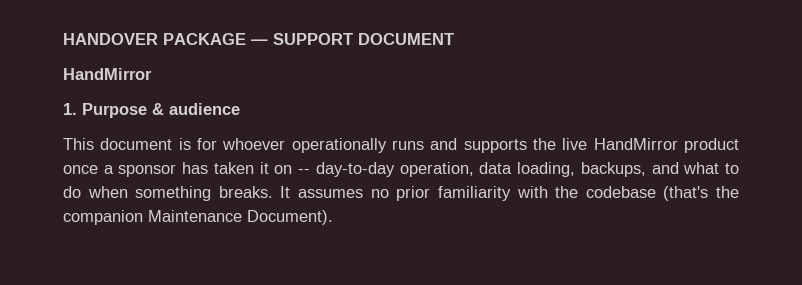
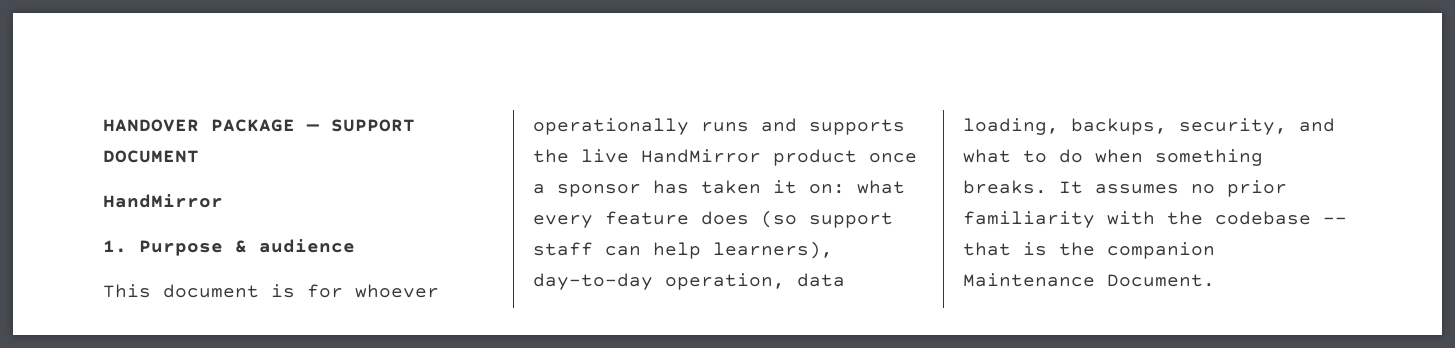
[274,165,311,174] on -- -> [809,180,905,194] [533,210,893,228] [533,241,833,259] on: what every feature does (so support staff can help learners),
(646, 169) none -> [1179,118,1287,135] security,
[663,186,709,201] (that's -> [1323,217,1347,224] [963,242,1047,256] -- that is
[247,210,333,225] Document). -> [1107,274,1215,287] Document.

